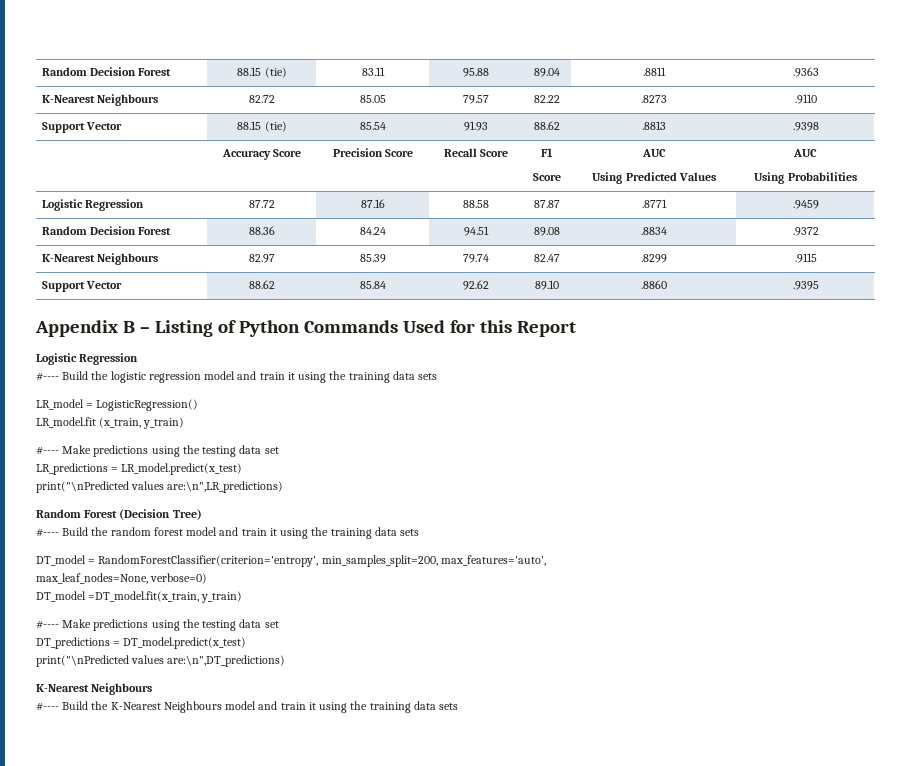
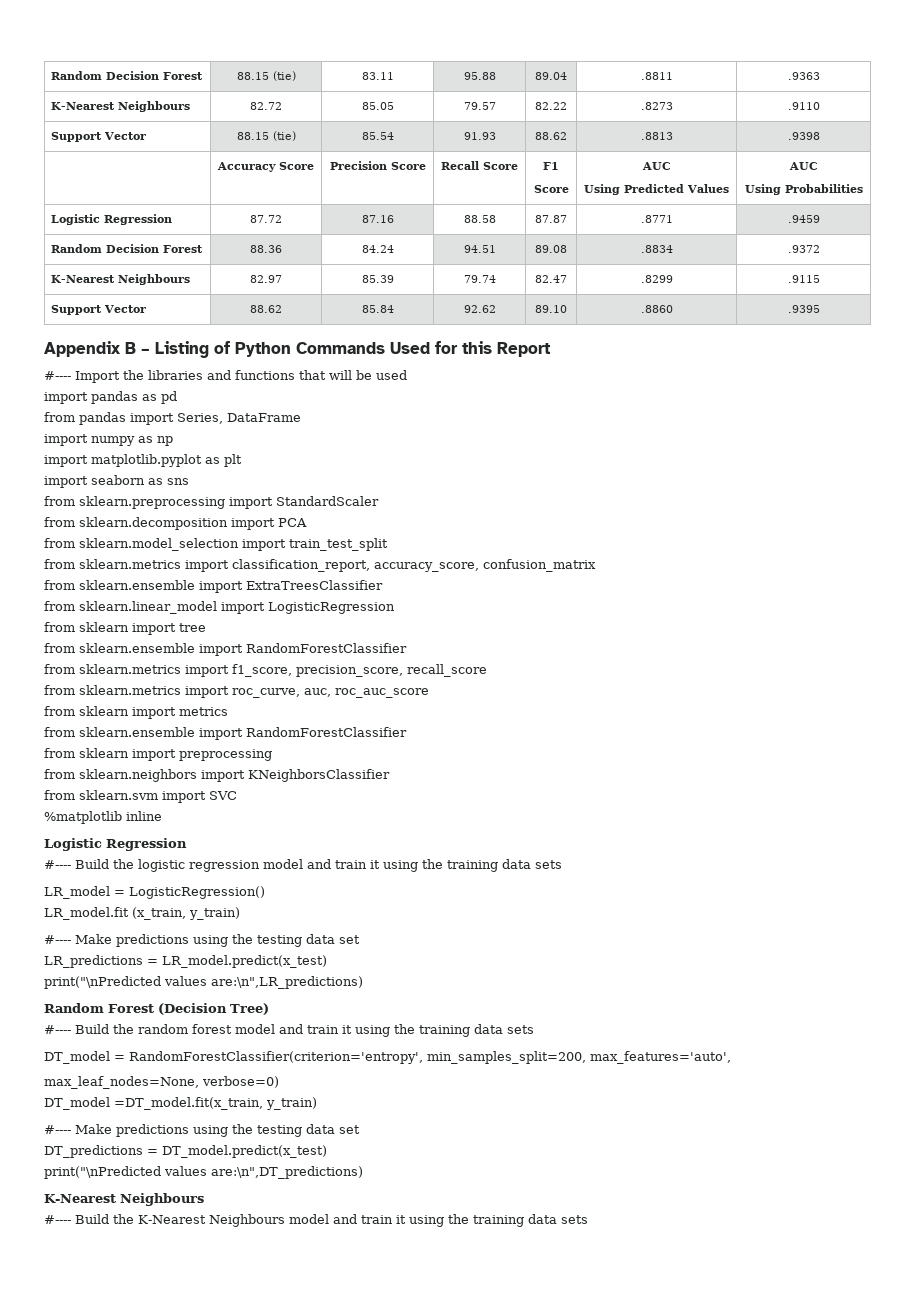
(576, 329) none -> [44,370,407,383] [44,391,177,404] [44,412,301,425] [44,434,173,446] [44,454,242,467] [44,475,189,488] [44,496,379,509] [44,517,307,530] [44,538,388,551] [44,559,596,572] [44,580,383,593] [44,601,395,614] [44,622,206,635] [44,643,407,656] [44,664,487,677] [44,685,429,698] [44,706,228,719] [44,727,407,740] [44,748,272,761] [44,769,390,782] [44,790,237,803] [44,811,162,824] // #---- Import the libraries and functions that will be used // import pandas as pd // from pandas import Series, DataFrame // import numpy as np // import matplotlib.pyplot as plt // import seaborn as sns // from sklearn.preprocessing import StandardScaler // from sklearn.decomposition import PCA // from sklearn.model_selection import train_test_split // from sklearn.metrics import classification_report, accuracy_score, confusion_matrix // from sklearn.ensemble import ExtraTreesClassifier // from sklearn.linear_model import LogisticRegression // from sklearn import tree // from sklearn.ensemble import RandomForestClassifier // from sklearn.metrics import f1_score, precision_score, recall_score // from sklearn.metrics import roc_curve, auc, roc_auc_score // from sklearn import metrics // from sklearn.ensemble import RandomForestClassifier // from sklearn import preprocessing // from sklearn.neighbors import KNeighborsClassifier // from sklearn.svm import SVC // %matplotlib inline

